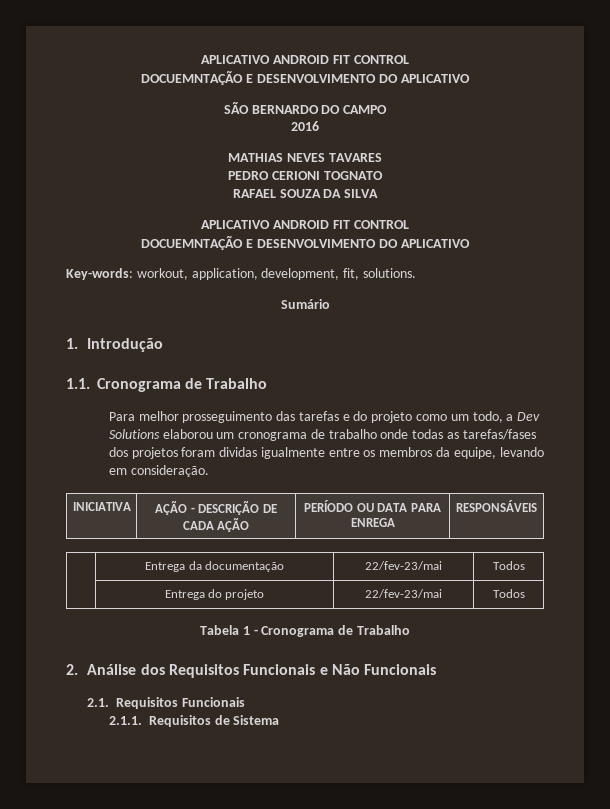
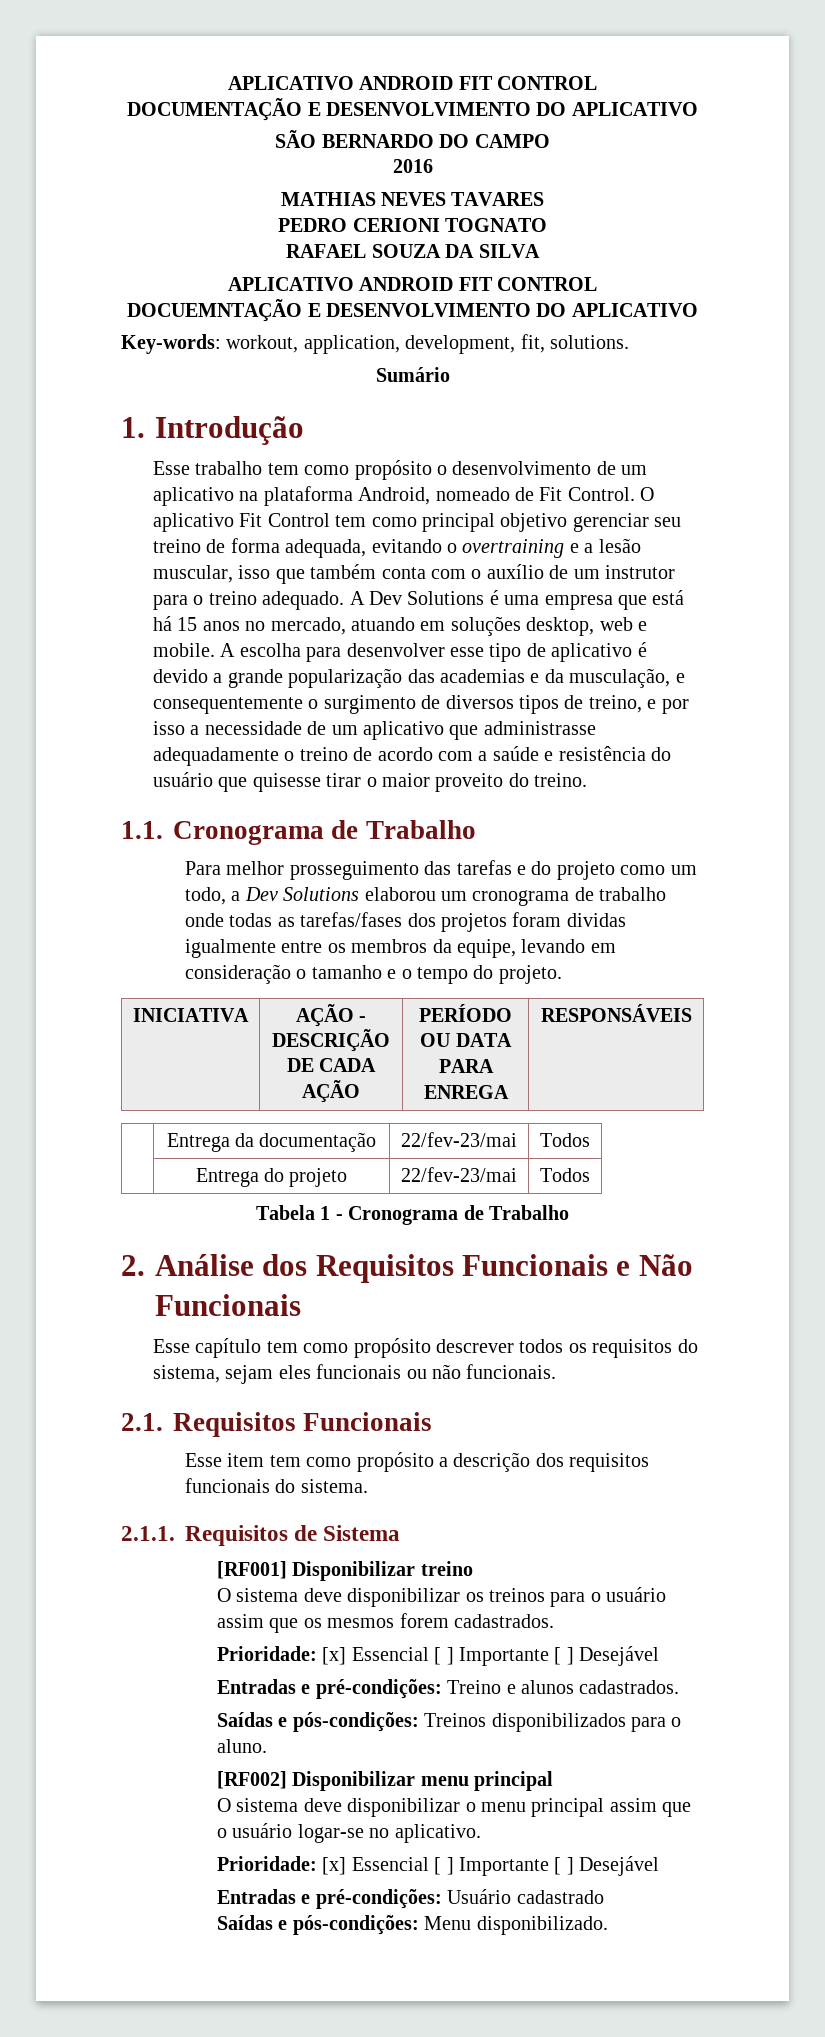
[201,55,409,64] [141,70,244,85] APLICATIVO ANDROID FIT CONTROL // DOCUEMNTAÇÃO -> [227,76,598,90] [127,98,303,121] APLICATIVO ANDROID FIT CONTROL // DOCUMENTAÇÃO
(164, 345) none -> [153,460,648,480] [153,486,655,506] [153,513,682,532] [153,538,641,558] [153,564,676,584] [153,590,685,610] [153,616,648,636] [153,642,647,662] [153,668,685,688] [153,695,689,714] [153,721,596,740] [153,746,672,766] [153,772,588,792] // Esse trabalho tem como propósito o desenvolvimento de um aplicativo na plataforma Android, nomeado de Fit Control. O aplicativo Fit Control tem como principal objetivo gerenciar seu treino de forma adequada, evitando o overtraining e a lesão muscular, isso que também conta com o auxílio de um instrutor para o treino adequado. A Dev Solutions é uma empresa que está há 15 anos no mercado, atuando em soluções desktop, web e mobile. A escolha para desenvolver esse tipo de aplicativo é devido a grande popularização das academias e da musculação, e consequentemente o surgimento de diversos tipos de treino, e por isso a necessidade de um aplicativo que administrasse adequadamente o treino de acordo com a saúde e resistência do usuário que quisesse tirar o maior proveito do treino.
[130,465,209,477] consideração. -> [185,964,562,984] consideração o tamanho e o tempo do projeto.
[87,697,246,709] [108,715,280,727] 2.1. Requisitos Funcionais // 2.1.1. Requisitos de Sistema -> [153,1338,698,1358] [153,1364,557,1384] [121,1412,433,1437] [185,1452,650,1472] [185,1478,368,1493] [121,1525,401,1546] [217,1561,473,1581] [217,1587,667,1607] [217,1613,555,1633] [217,1646,660,1666] [217,1679,680,1699] [217,1712,682,1732] [217,1739,268,1753] [217,1771,554,1791] [217,1798,692,1817] [217,1823,481,1843] [217,1856,660,1876] [217,1889,604,1909] [217,1915,608,1935] Esse capítulo tem como propósito descrever todos os requisitos do sistema, sejam eles funcionais ou não funcionais. // 2.1. Requisitos Funcionais // Esse item tem como propósito a descrição dos requisitos funcionais do sistema. // 2.1.1. Requisitos de Sistema // [RF001] Disponibilizar treino // O sistema deve disponibilizar os treinos para o usuário assim que os mesmos forem cadastrados. // Prioridade: [x] Essencial [ ] Importante [ ] Desejável // Entradas e pré-condições: Treino e alunos cadastrados. // Saídas e pós-condições: Treinos disponibilizados para o aluno. // [RF002] Disponibilizar menu principal // O sistema deve disponibilizar o menu principal assim que o usuário logar-se no aplicativo. // Prioridade: [x] Essencial [ ] Importante [ ] Desejável // Entradas e pré-condições: Usuário cadastrado // Saídas e pós-condições: Menu disponibilizado.

